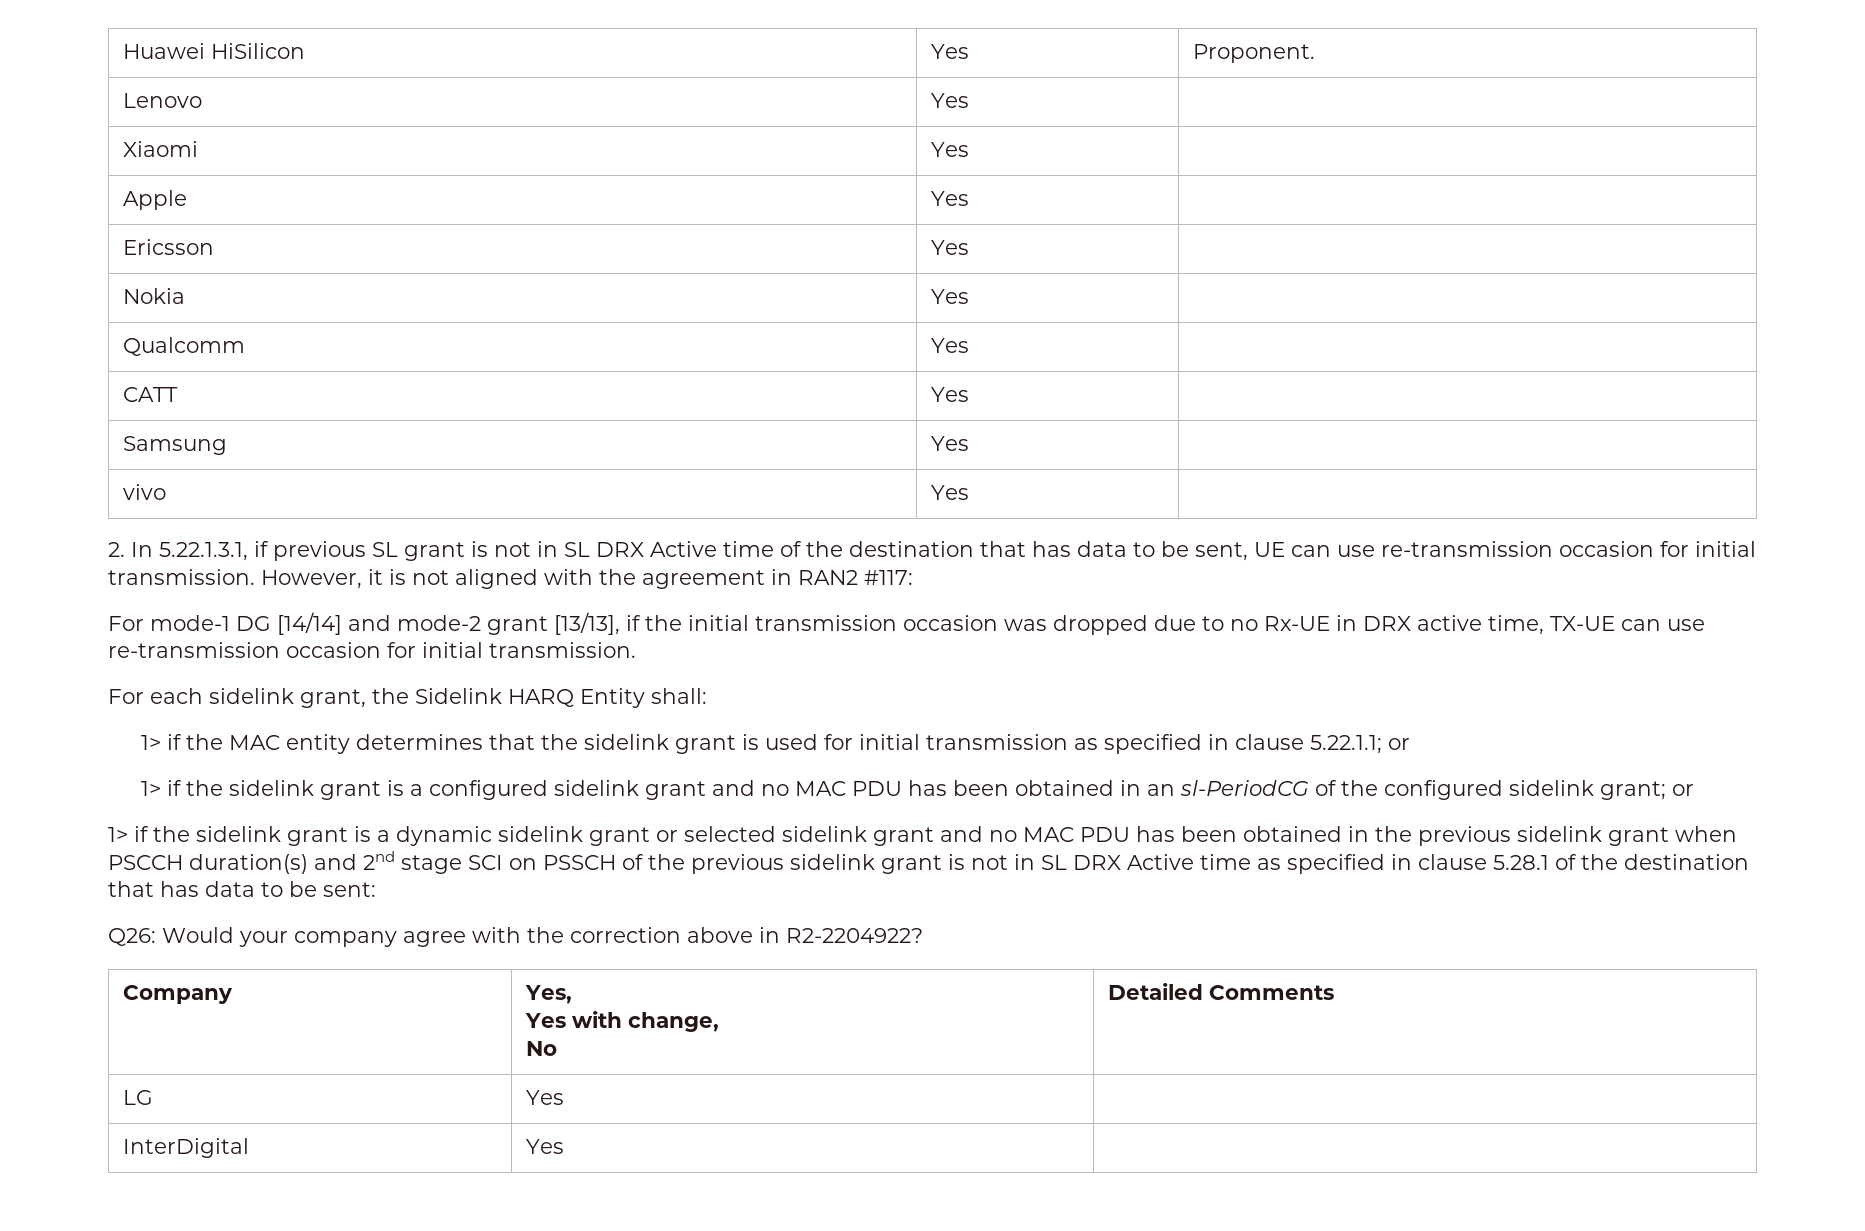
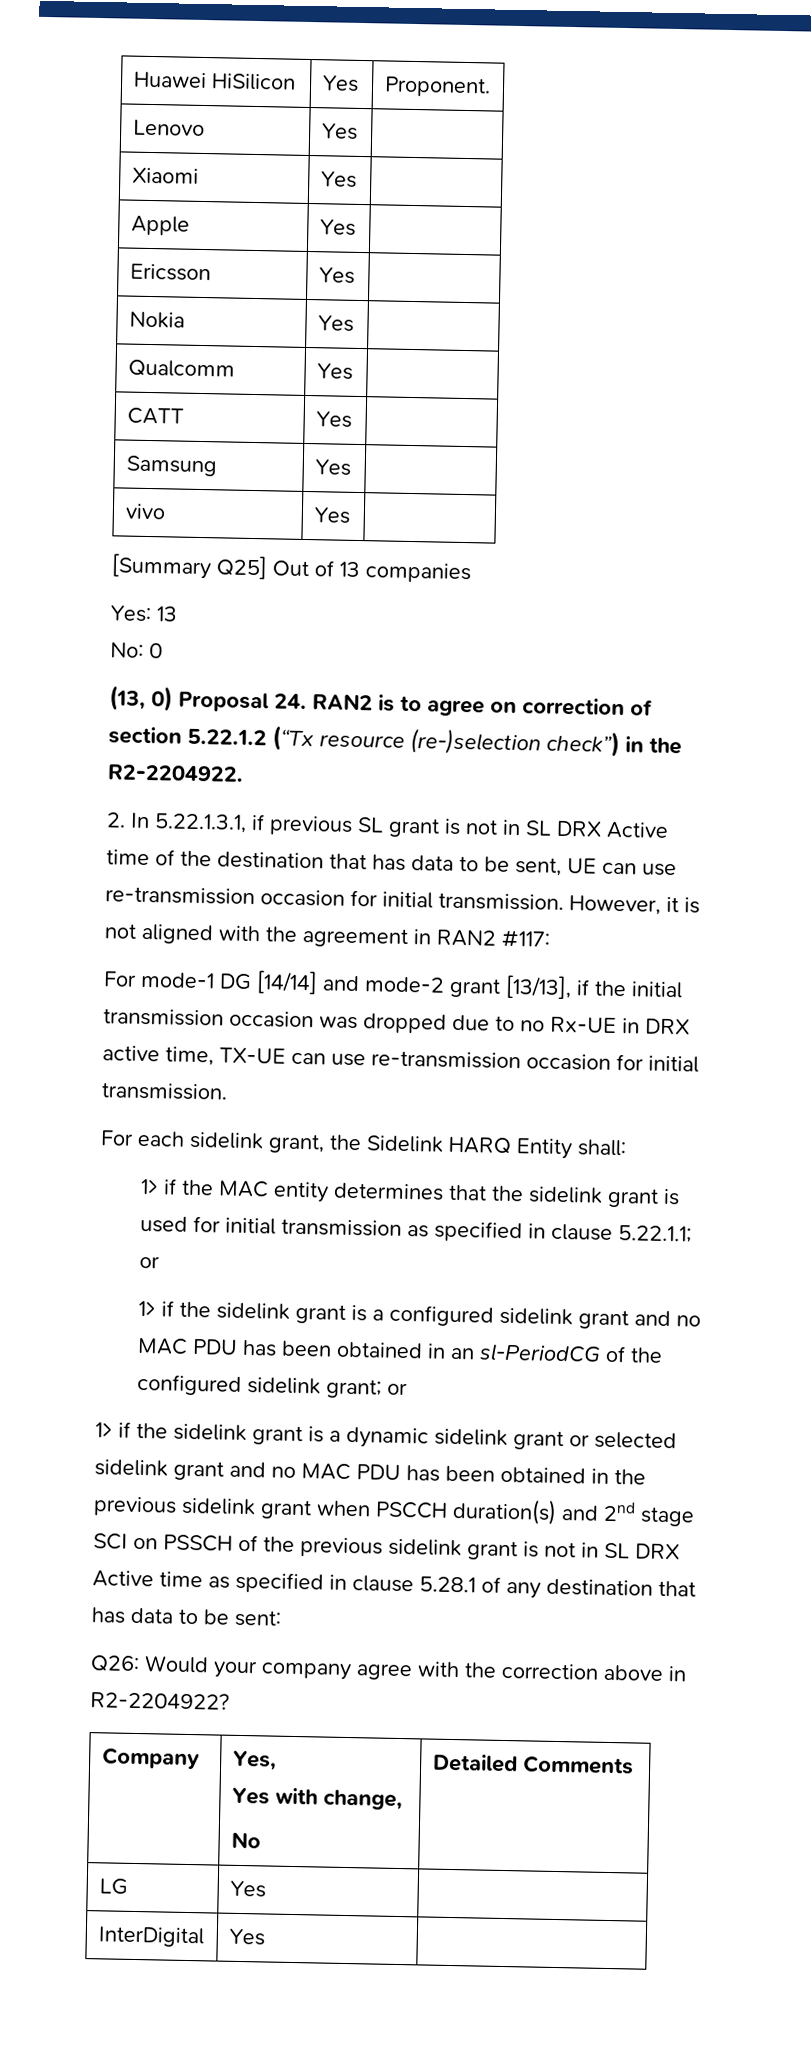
(970, 492) none -> [111,553,471,584] [110,605,178,623] [110,642,163,659] [109,685,653,717] [108,725,682,758] [107,764,244,782] // [Summary Q25] Out of 13 companies // Yes: 13 // No: 0 // (13, 0) Proposal 24. RAN2 is to agree on correction of section 5.22.1.2 (“Tx resource (re-)selection check”) in the R2-2204922.
[1581,854,1618,870] the -> [506,1582,541,1599] any

